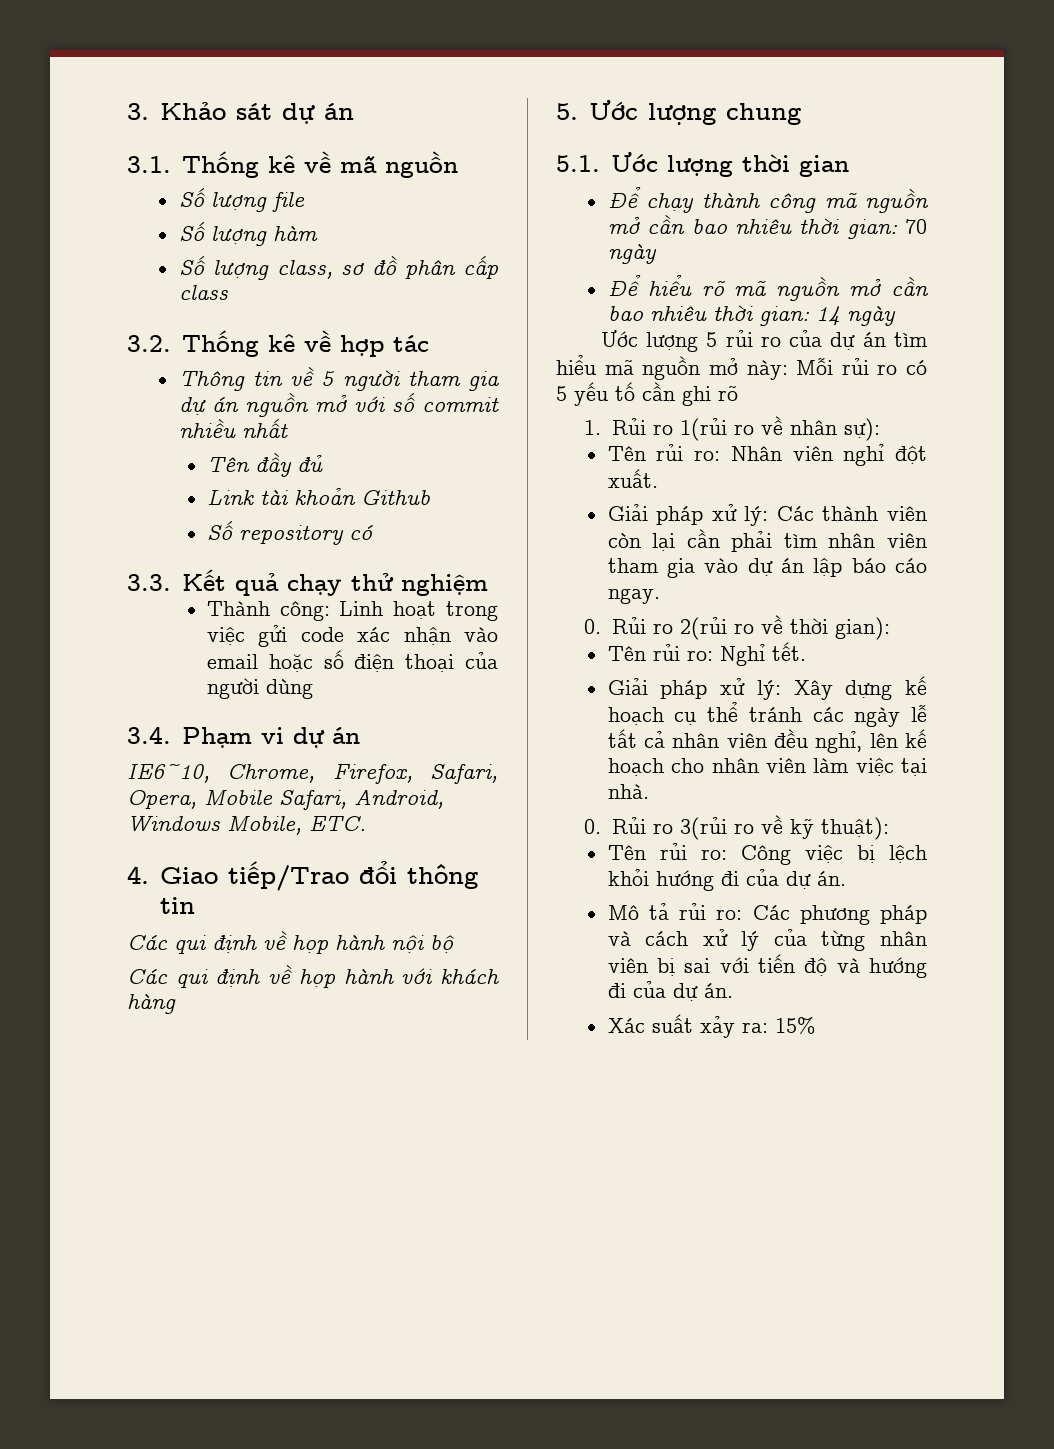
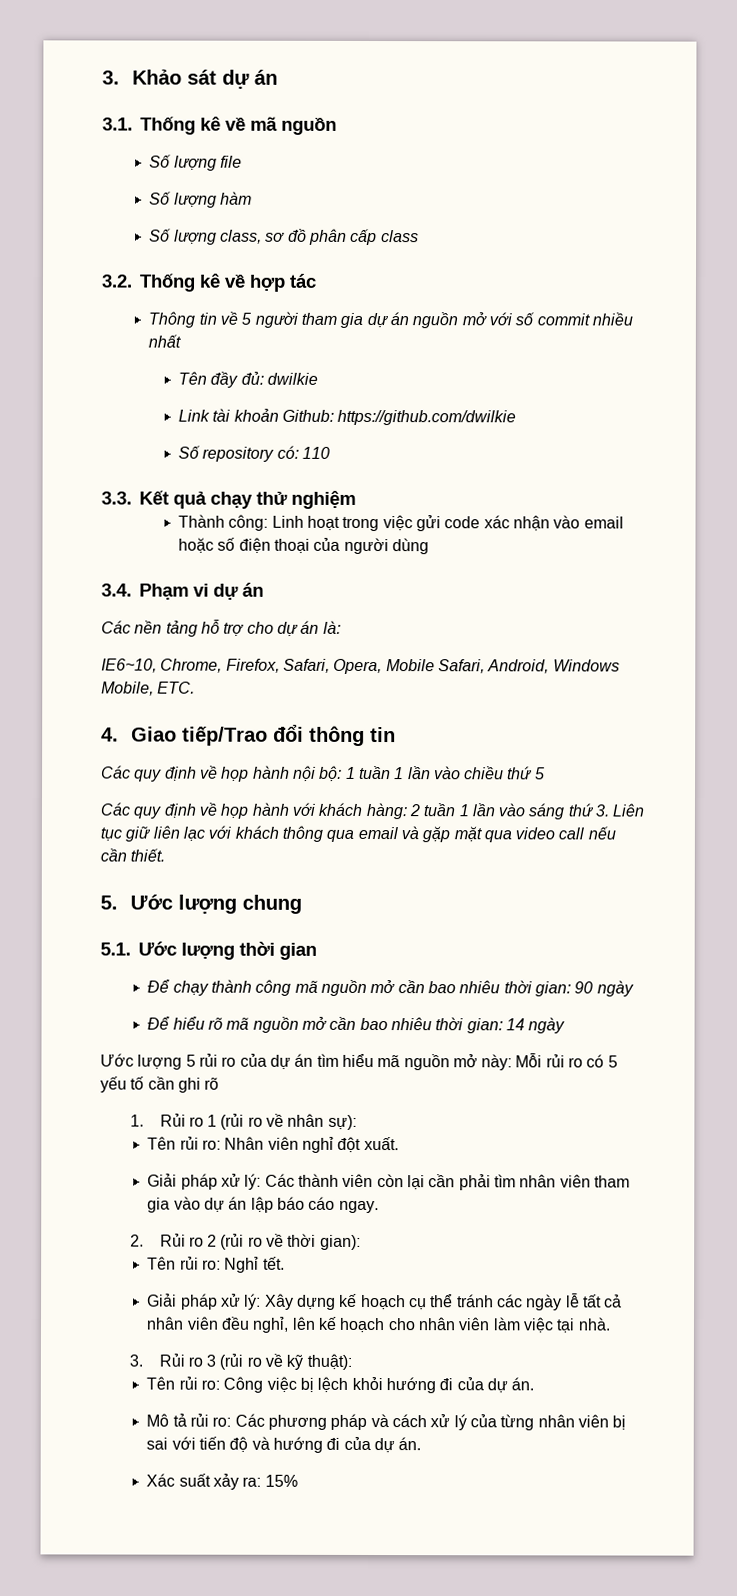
[296,455,323,472] đủ -> [240,371,319,385] đủ: dwilkie
[360,490,430,505] Github -> [282,409,517,426] Github: https://github.com/dwilkie
[348,525,373,540] có -> [276,445,331,459] có: 110
(360, 735) none -> [101,619,341,637] // Các nền tảng hỗ trợ cho dự án là:
[174,935,207,954] qui -> [134,769,163,782] quy
[430,935,454,953] [127,969,209,988] bộ // Các qui -> [319,765,545,782] [100,802,162,819] bộ: 1 tuần 1 lần vào chiều thứ 5 // Các quy
[127,994,176,1014] hàng -> [365,802,645,820] [100,825,616,843] [100,848,166,862] hàng: 2 tuần 1 lần vào sáng thứ 3. Liên tục giữ liên lạc với khách thông qua email và gặp mặt qua video call nếu cần thiết.
[905,219,927,234] 70 -> [574,981,594,994] 90
[680,418,728,441] 1(rủi -> [207,1113,245,1130] 1 (rủi
[584,617,728,640] 0. Rủi ro 2(rủi -> [129,1233,245,1250] 2. Rủi ro 2 (rủi
[584,817,728,840] 0. Rủi ro 3(rủi -> [128,1353,244,1370] 3. Rủi ro 3 (rủi

